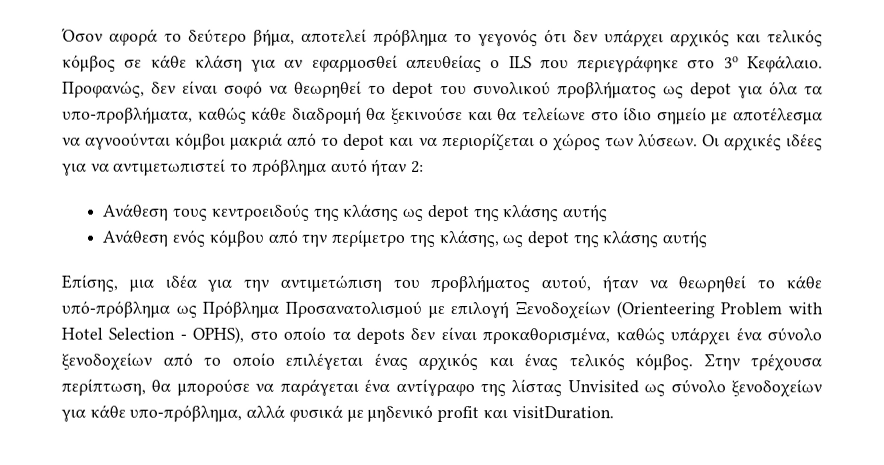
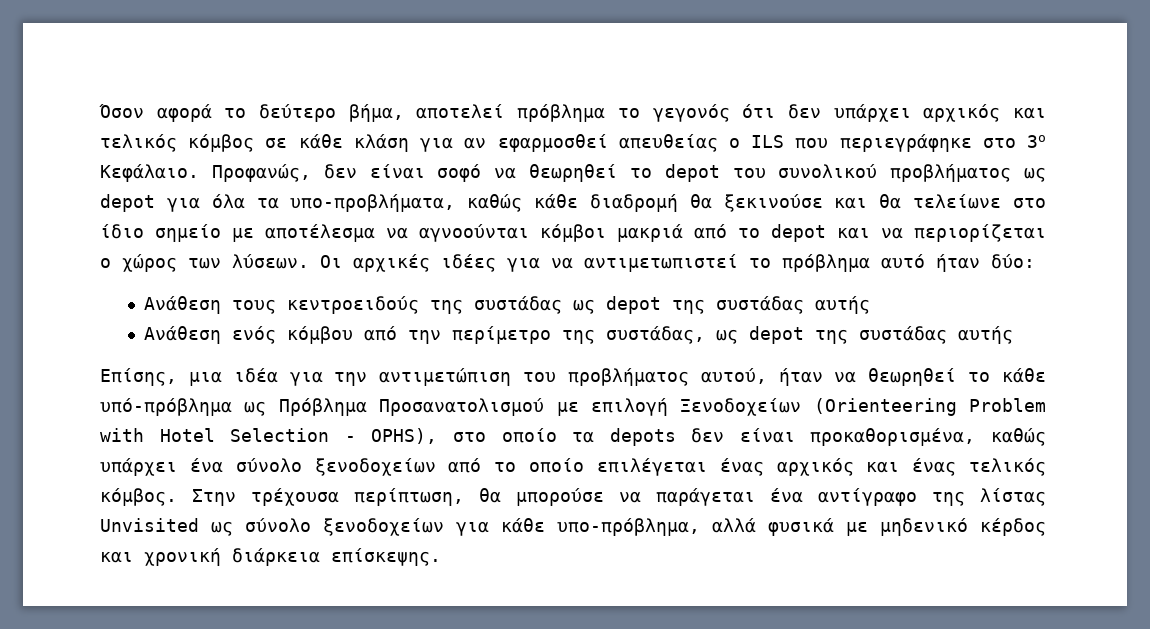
[411,160,425,173] 2: -> [991,254,1035,269] δύο:
[343,203,560,222] κλάσης ως depot της κλάσης -> [474,296,805,314] συστάδας ως depot της συστάδας
[438,229,660,248] κλάσης, ως depot της κλάσης -> [606,326,948,344] συστάδας, ως depot της συστάδας
[437,405,614,423] profit και visitDuration. -> [980,518,1046,536] [100,548,441,566] κέρδος και χρονική διάρκεια επίσκεψης.

